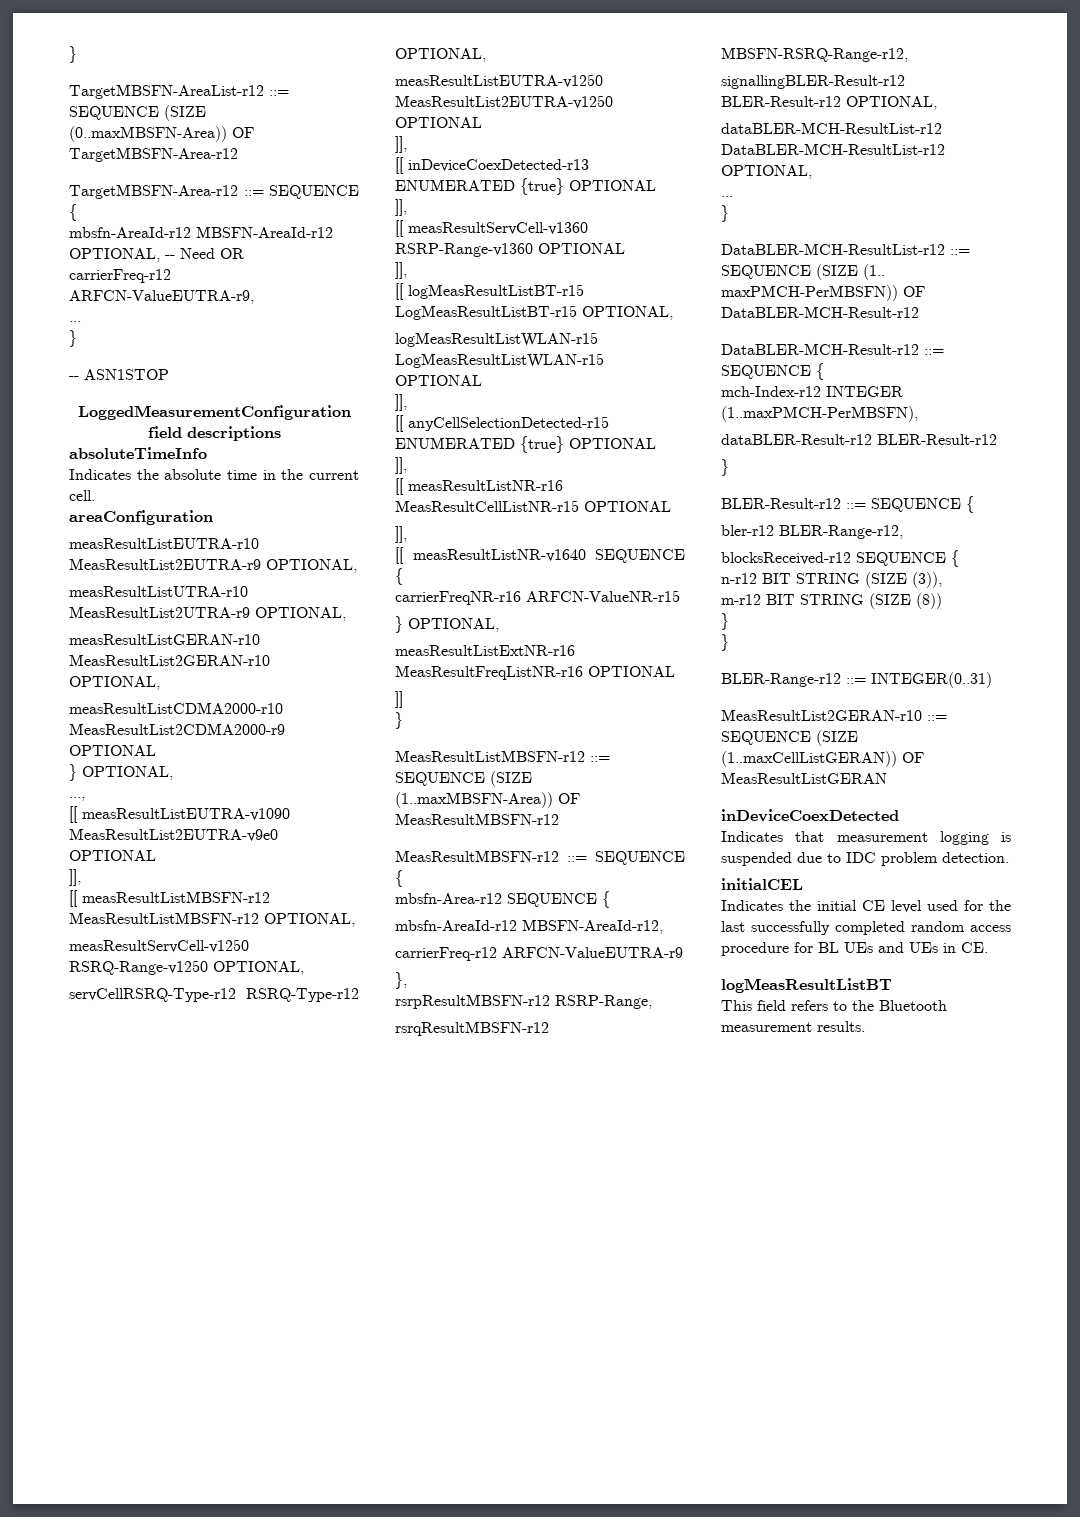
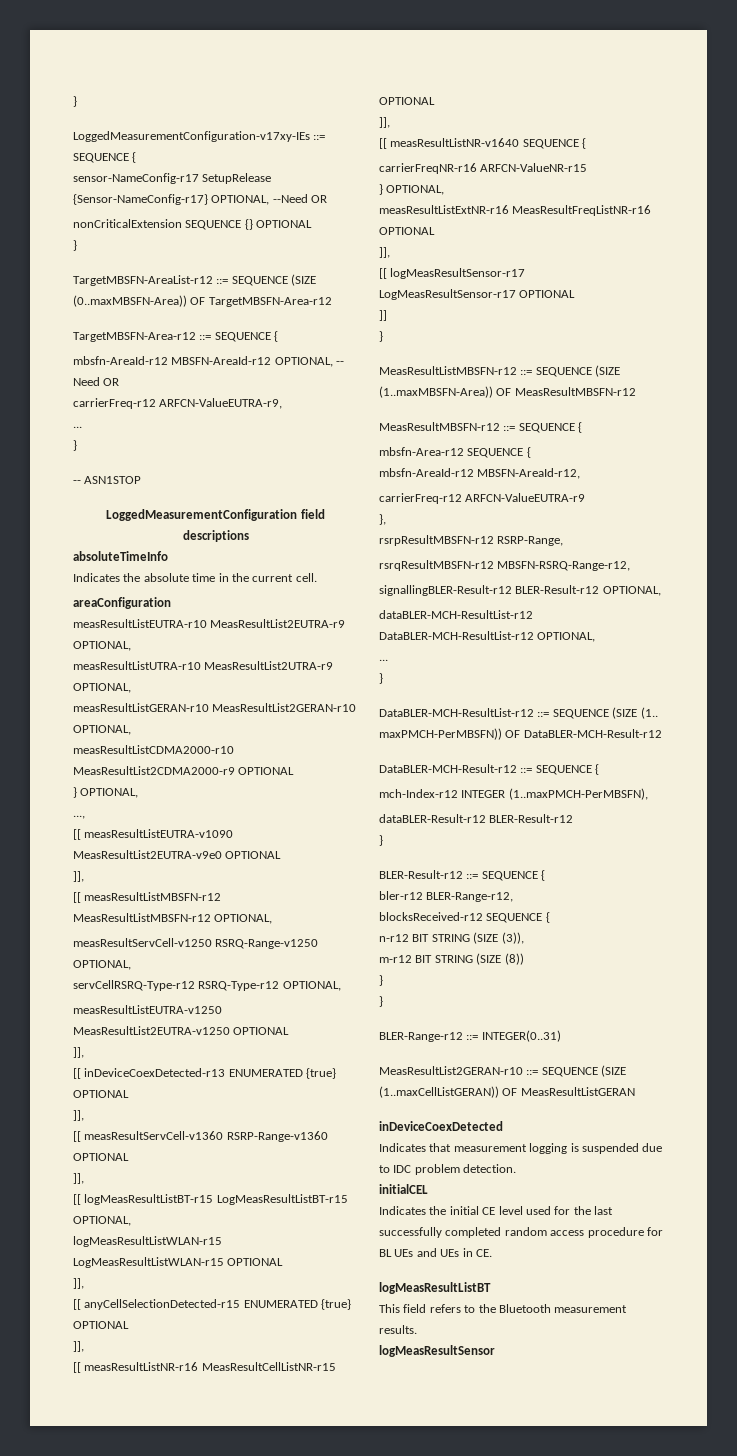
[69,46,77,63] } -> [73,96,77,107] [73,131,326,142] [73,152,137,163] [73,173,272,184] [73,194,328,205] [73,219,313,230] [73,240,77,251] } // LoggedMeasurementConfiguration-v17xy-IEs ::= SEQUENCE { // sensor-NameConfig-r17 SetupRelease {Sensor-NameConfig-r17} OPTIONAL, --Need OR // nonCriticalExtension SEQUENCE {} OPTIONAL // }
(675, 671) none -> [379,247,390,258] [379,268,526,279] [379,289,576,300] // ]], // [[ logMeasResultSensor-r17 LogMeasResultSensor-r17 OPTIONAL
(865, 1026) none -> [379,1345,495,1357] // logMeasResultSensor

